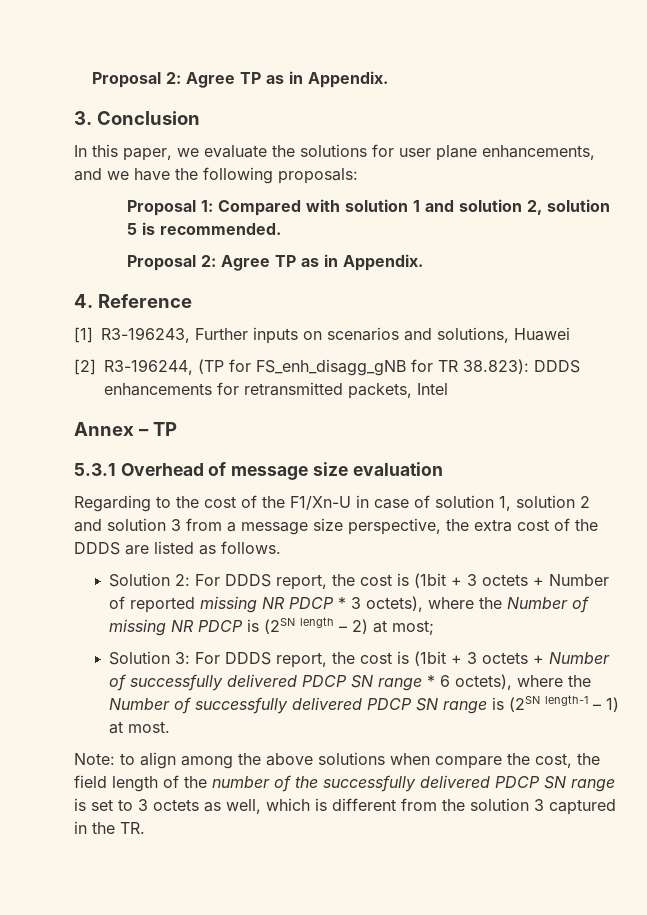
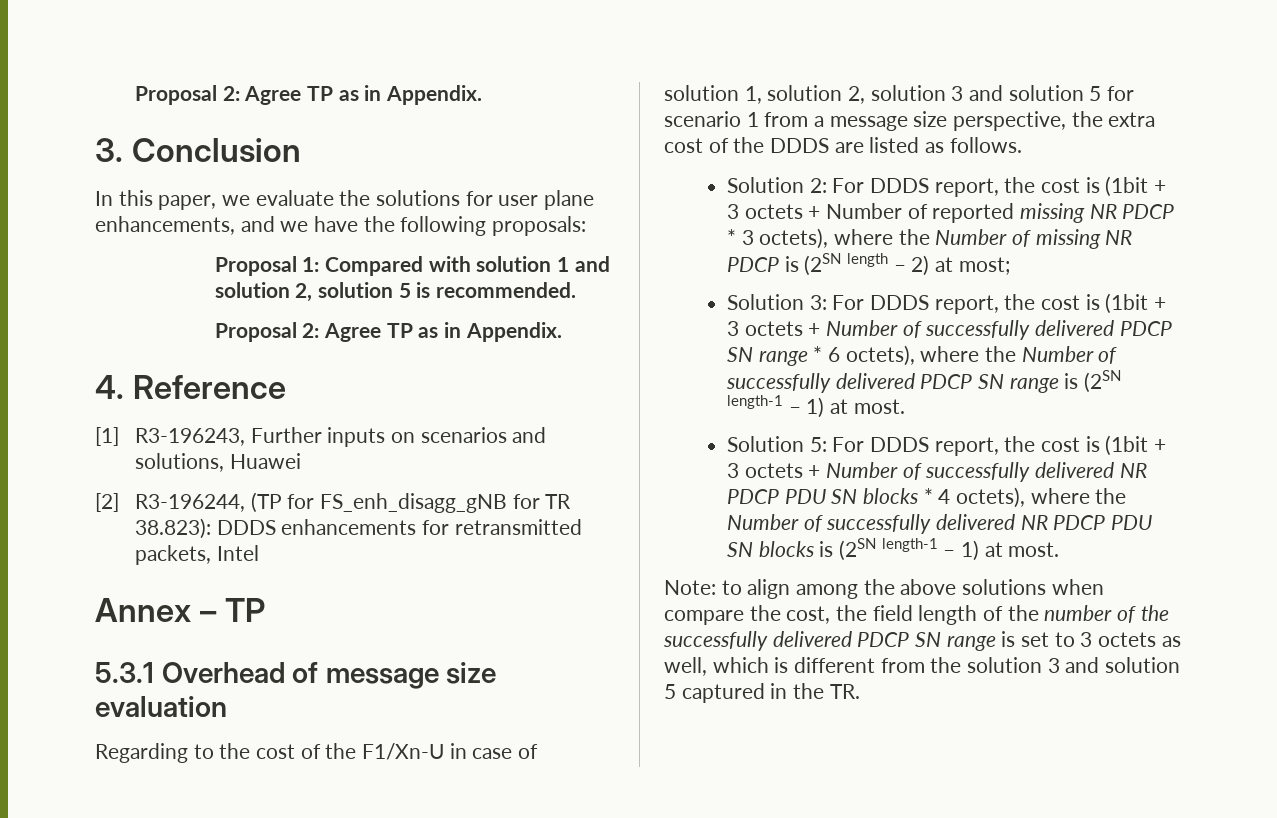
[580,496,590,508] [74,518,181,532] 2 and solution 3 -> [848,85,1135,104] [664,111,759,127] 2, solution 3 and solution 5 for scenario 1
(171, 727) none -> [727,435,1167,456] [727,462,1147,482] [727,487,1127,508] [727,514,1153,534] [727,538,1060,561] // Solution 5: For DDDS report, the cost is (1bit + 3 octets + Number of successfully delivered NR PDCP PDU SN blocks * 4 octets), where the Number of successfully delivered NR PDCP PDU SN blocks is (2SN length-1 – 1) at most.
(544, 805) none -> [1065,657,1181,673] [664,684,676,699] and solution 5

